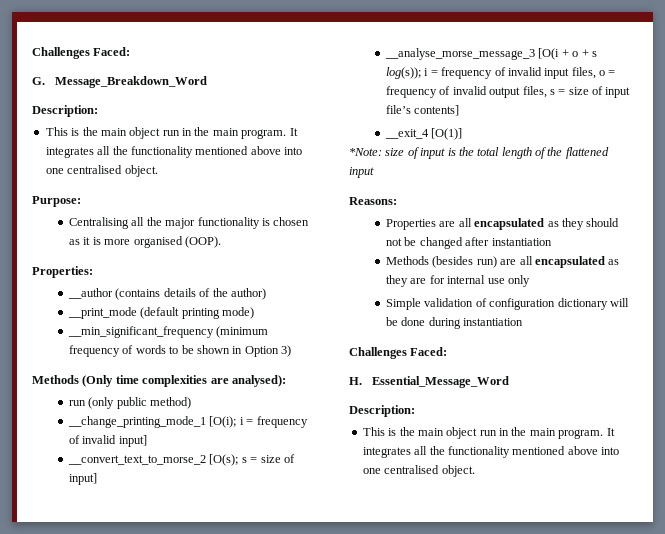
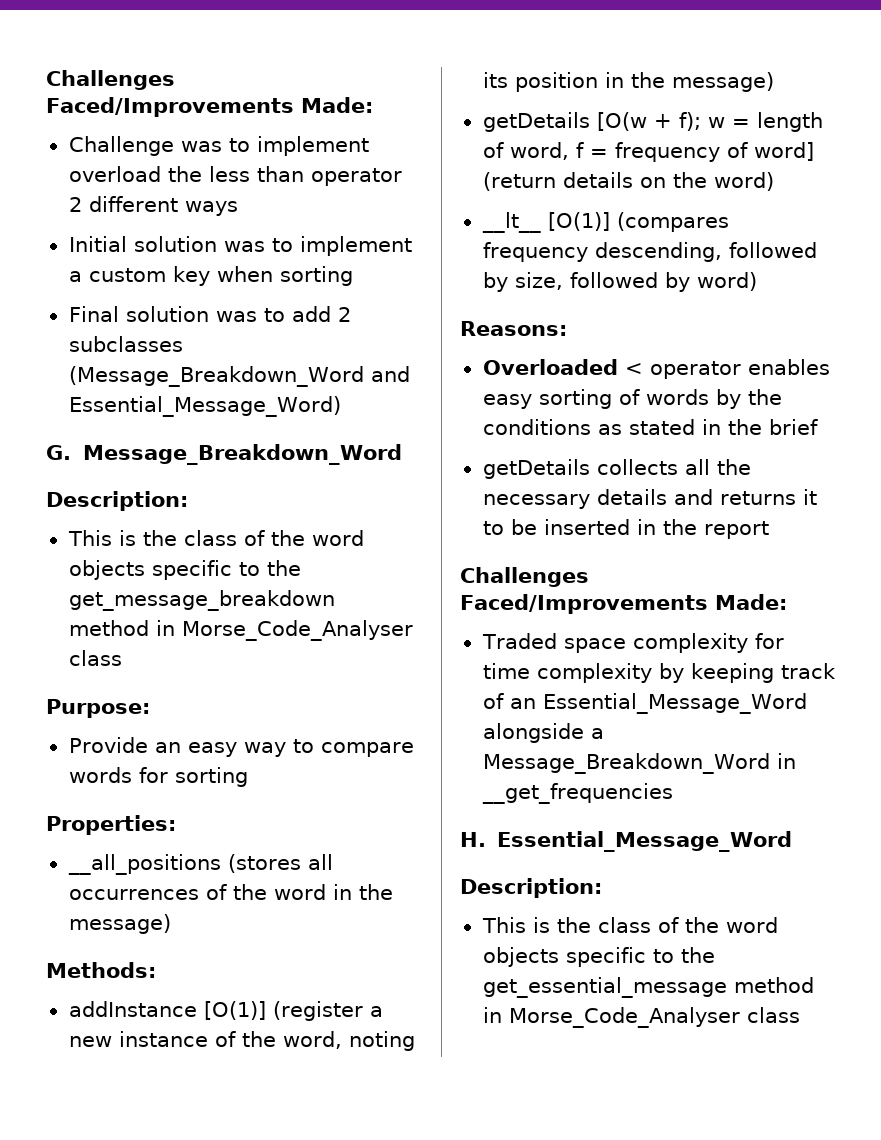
[32,47,131,59] Challenges Faced: -> [46,70,175,90] [46,97,373,117] [68,136,369,156] [68,166,402,186] [68,196,238,216] [68,236,412,256] [68,266,353,286] [68,306,351,322] [68,336,183,352] [68,366,410,387] [68,396,341,417] Challenges Faced/Improvements Made: // Challenge was to implement overload the less than operator 2 different ways // Initial solution was to implement a custom key when sorting // Final solution was to add 2 subclasses (Message_Breakdown_Word and Essential_Message_Word)
[100,127,298,139] [45,146,302,158] [45,165,158,177] [32,196,81,207] [69,217,310,229] [69,236,221,248] [32,266,93,278] [68,288,266,300] [68,307,255,319] [68,326,269,338] [69,345,292,357] [32,375,286,387] [69,397,192,409] [68,416,308,428] [69,435,147,447] [68,454,295,466] [69,473,98,485] [385,48,597,60] [386,67,616,79] [386,86,631,98] [386,105,460,116] [385,128,463,140] [349,147,609,159] [349,167,374,178] [349,197,397,205] [386,218,620,230] [386,237,552,249] [386,256,620,268] [386,275,530,287] [386,298,629,310] [386,317,524,329] [349,347,448,359] main object run in the main program. It integrates all the functionality mentioned above into one centralised object. // Purpose: // Centralising all the major functionality is chosen as it is more organised (OOP). // Properties: // __author (contains details of the author) // __print_mode (default printing mode) // __min_significant_frequency (minimum frequency of words to be shown in Option 3) // Methods (Only time complexities are analysed): // run (only public method) // __change_printing_mode_1 [O(i); i = frequency of invalid input] // __convert_text_to_morse_2 [O(s); s = size of input] // __analyse_morse_message_3 [O(i + o + s log(s)); i = frequency of invalid input files, o = frequency of invalid output files, s = size of input file’s contents] // __exit_4 [O(1)] // *Note: size of input is the total length of the flattened input // Reasons: // Properties are all encapsulated as they should not be changed after instantiation // Methods (besides run) are all encapsulated as they are for internal use only // Simple validation of configuration dictionary will be done during instantiation // Challenges Faced: -> [183,530,364,546] [68,560,301,580] [68,590,335,611] [68,620,413,641] [68,650,122,666] [46,699,150,718] [68,737,414,757] [68,767,248,787] [46,815,176,835] [67,854,333,875] [68,884,393,900] [68,914,171,934] [46,962,156,978] [68,1001,383,1021] [68,1031,415,1051] [482,72,774,92] [482,112,823,132] [482,142,814,162] [482,172,774,191] [481,212,729,233] [482,242,817,262] [482,272,757,292] [460,321,567,336] [482,359,830,379] [482,389,782,409] [482,419,818,435] [482,459,751,479] [482,489,817,509] [482,519,769,539] [460,567,589,587] [460,594,787,614] [481,633,784,653] [482,663,836,683] [482,693,807,714] [482,723,604,743] [482,753,796,774] [481,783,673,804] class of the word objects specific to the get_message_breakdown method in Morse_Code_Analyser class // Purpose: // Provide an easy way to compare words for sorting // Properties: // __all_positions (stores all occurrences of the word in the message) // Methods: // addInstance [O(1)] (register a new instance of the word, noting its position in the message) // getDetails [O(w + f); w = length of word, f = frequency of word] (return details on the word) // __lt__ [O(1)] (compares frequency descending, followed by size, followed by word) // Reasons: // Overloaded < operator enables easy sorting of words by the conditions as stated in the brief // getDetails collects all the necessary details and returns it to be inserted in the report // Challenges Faced/Improvements Made: // Traded space complexity for time complexity by keeping track of an Essential_Message_Word alongside a Message_Breakdown_Word in __get_frequencies
[417,427,615,439] [362,446,619,458] [362,465,475,477] main object run in the main program. It integrates all the functionality mentioned above into one centralised object. -> [597,917,778,933] [482,947,715,967] [482,977,814,998] [482,1007,800,1028] class of the word objects specific to the get_essential_message method in Morse_Code_Analyser class

